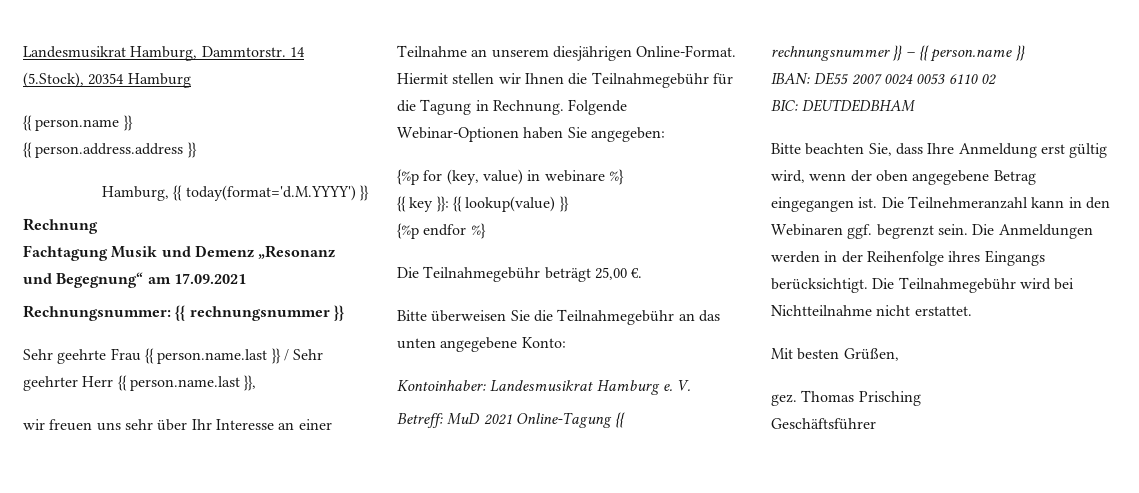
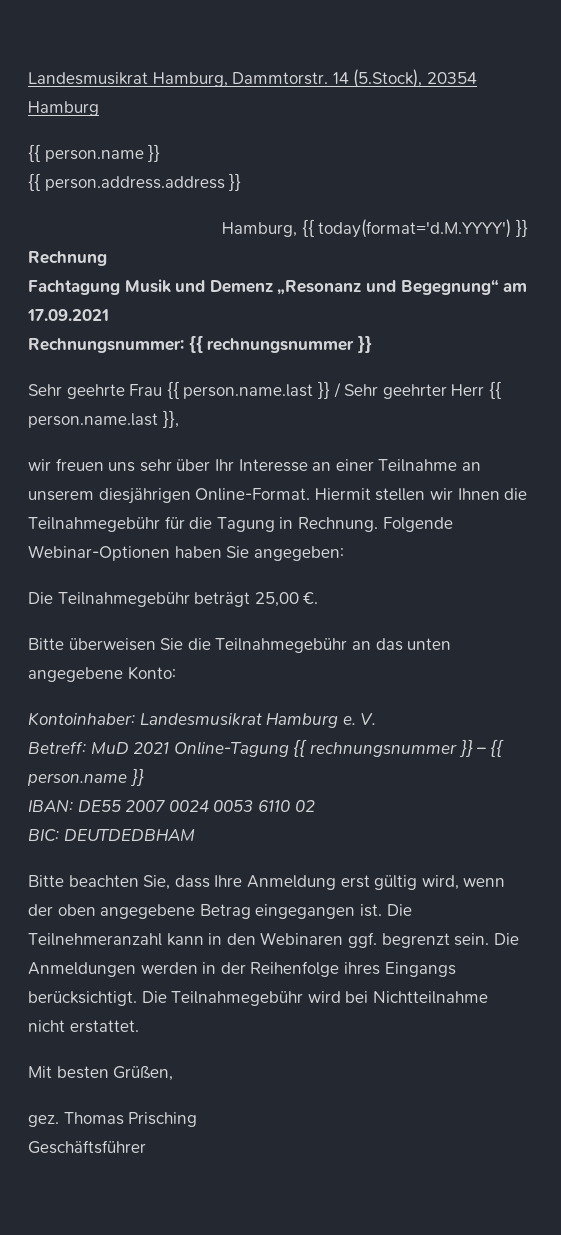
[397,169,624,185] [397,196,569,212] [397,223,486,239] // {%p for (key, value) in webinare %} // {{ key }}: {{ lookup(value) }} // {%p endfor %} -> (344, 553) none

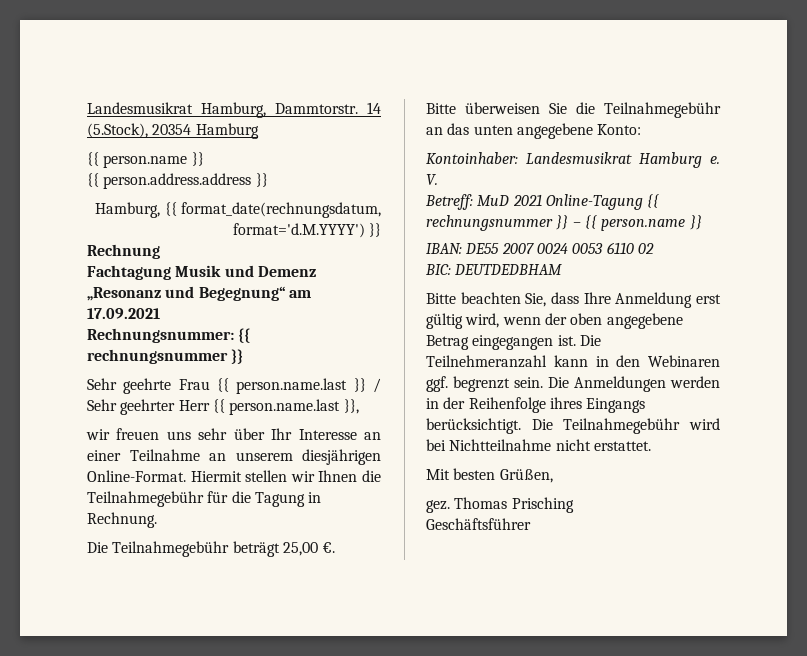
[318,219,512,238] today(format='d.M.YYYY') -> [181,202,381,218] [232,223,365,238] format_date(rechnungsdatum, format='d.M.YYYY')
[382,517,453,532] [28,545,344,561] Folgende Webinar-Optionen haben Sie angegeben: -> (157, 520) none

